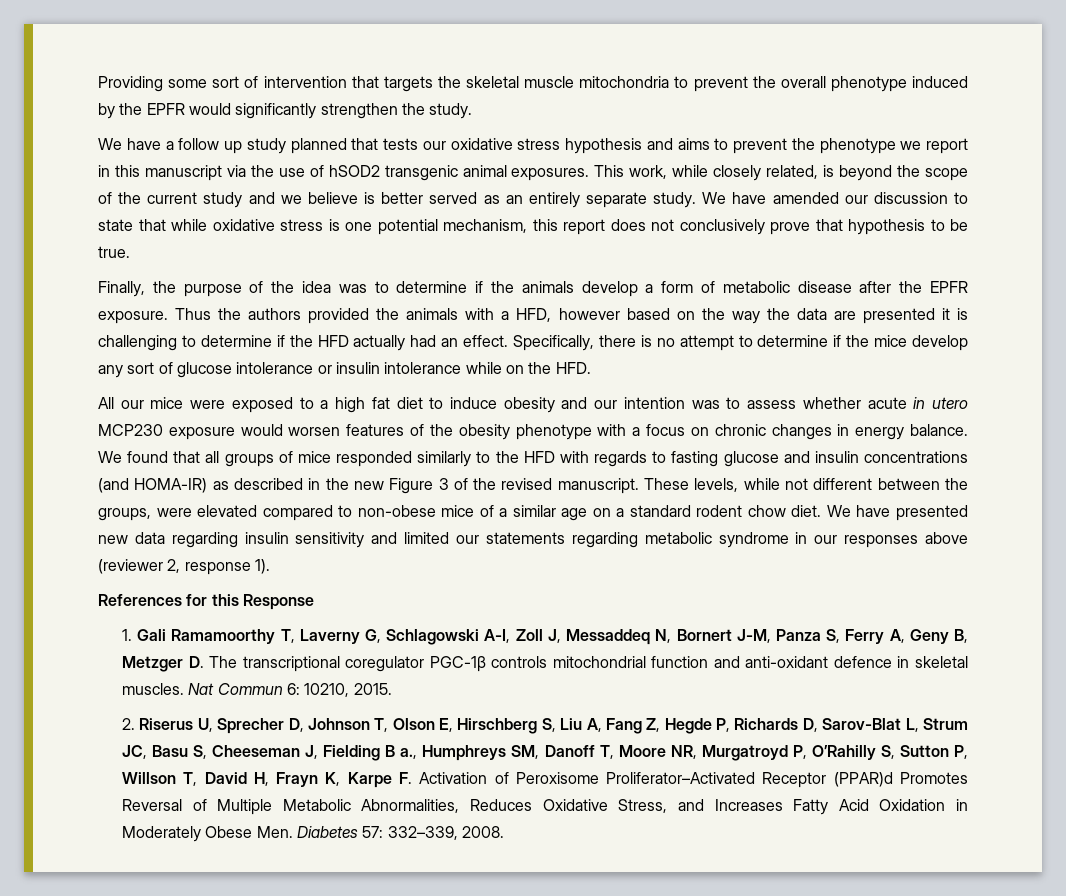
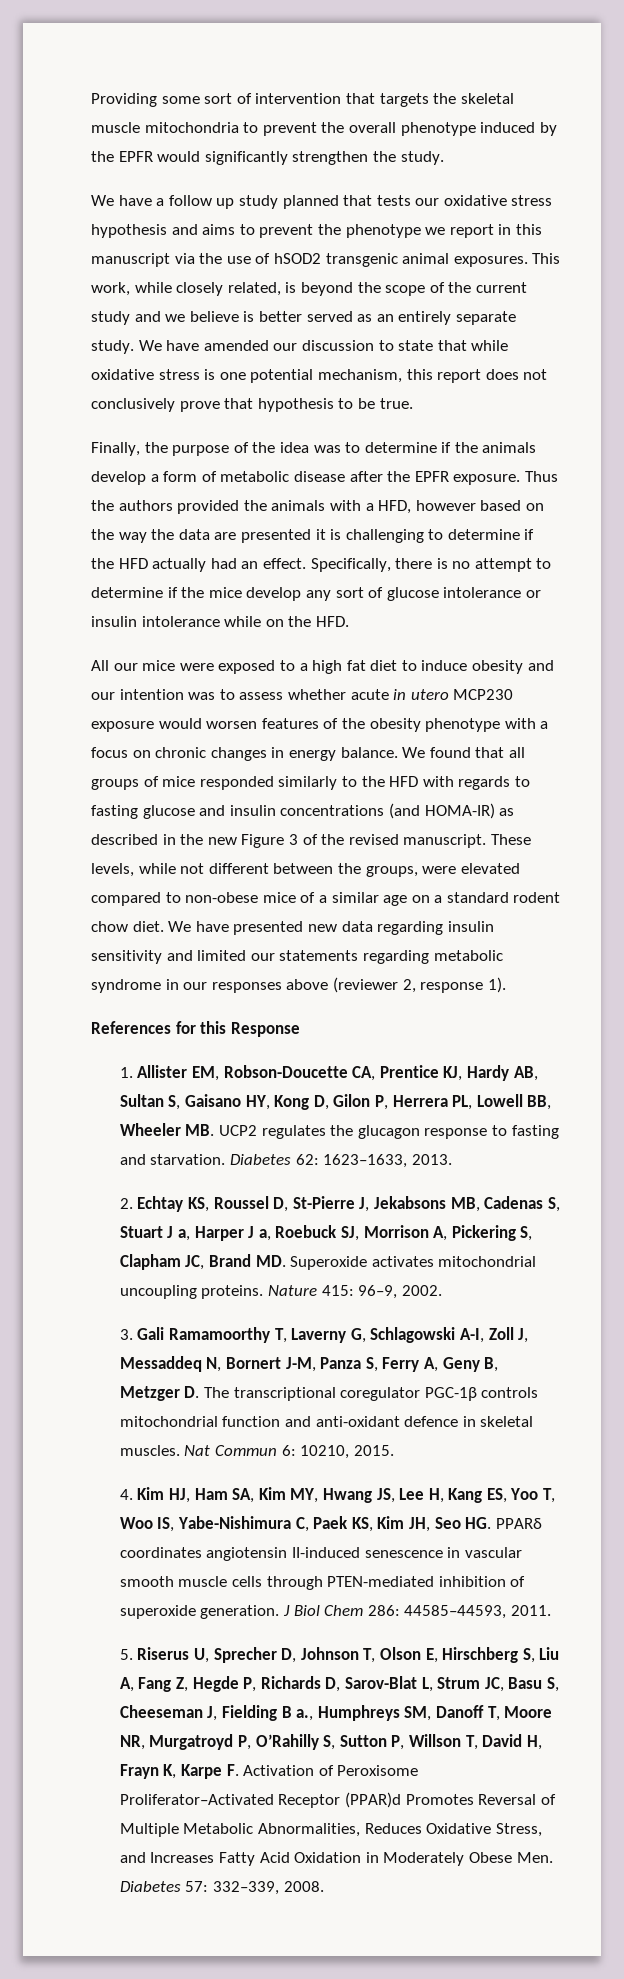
(132, 635) none -> [137,1065,538,1081] [119,1094,552,1110] [119,1123,559,1139] [119,1154,452,1168] [119,1196,560,1212] [119,1225,533,1241] [119,1254,537,1270] [119,1285,442,1299] [119,1329,133,1340] Allister EM, Robson-Doucette CA, Prentice KJ, Hardy AB, Sultan S, Gaisano HY, Kong D, Gilon P, Herrera PL, Lowell BB, Wheeler MB. UCP2 regulates the glucagon response to fasting and starvation. Diabetes 62: 1623–1633, 2013. // 2. Echtay KS, Roussel D, St-Pierre J, Jekabsons MB, Cadenas S, Stuart J a, Harper J a, Roebuck SJ, Morrison A, Pickering S, Clapham JC, Brand MD. Superoxide activates mitochondrial uncoupling proteins. Nature 415: 96–9, 2002. // 3.
[121,718,135,730] 2. -> [119,1487,556,1503] [119,1516,542,1532] [119,1547,522,1561] [119,1576,526,1590] [119,1605,551,1619] [119,1649,133,1660] 4. Kim HJ, Ham SA, Kim MY, Hwang JS, Lee H, Kang ES, Yoo T, Woo IS, Yabe-Nishimura C, Paek KS, Kim JH, Seo HG. PPARδ coordinates angiotensin II-induced senescence in vascular smooth muscle cells through PTEN-mediated inhibition of superoxide generation. J Biol Chem 286: 44585–44593, 2011. // 5.

